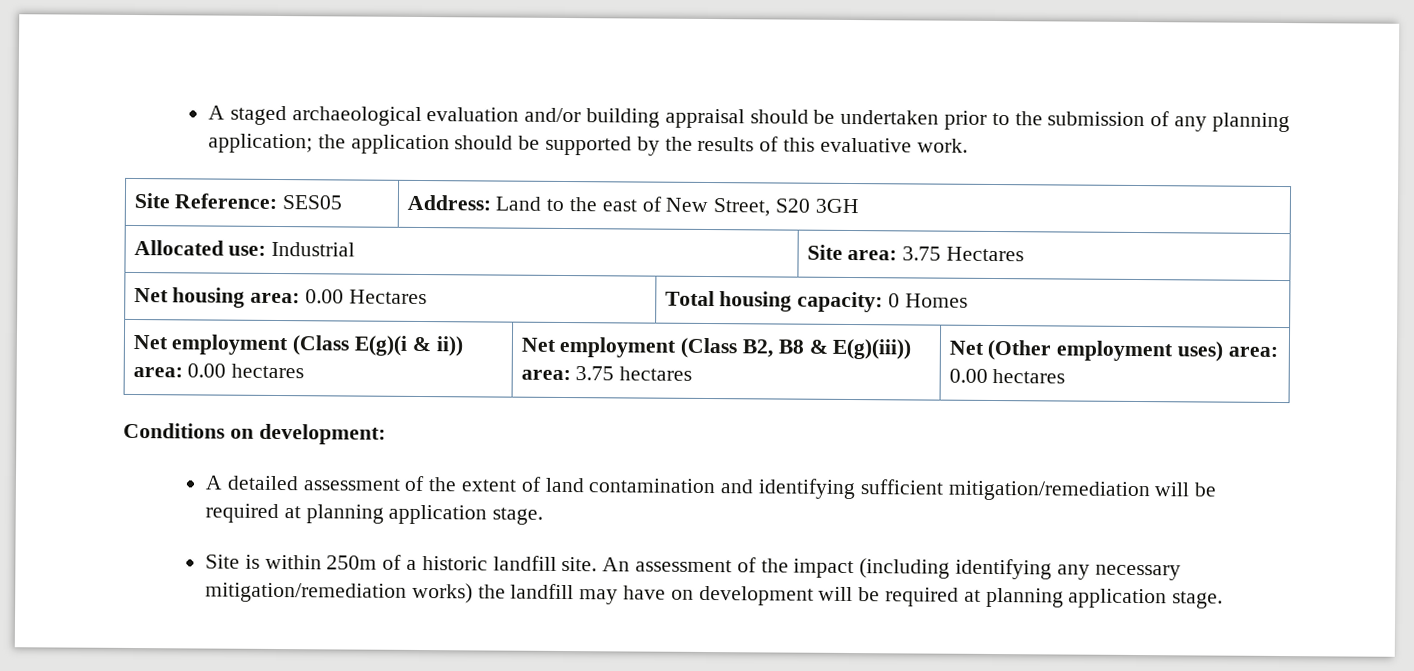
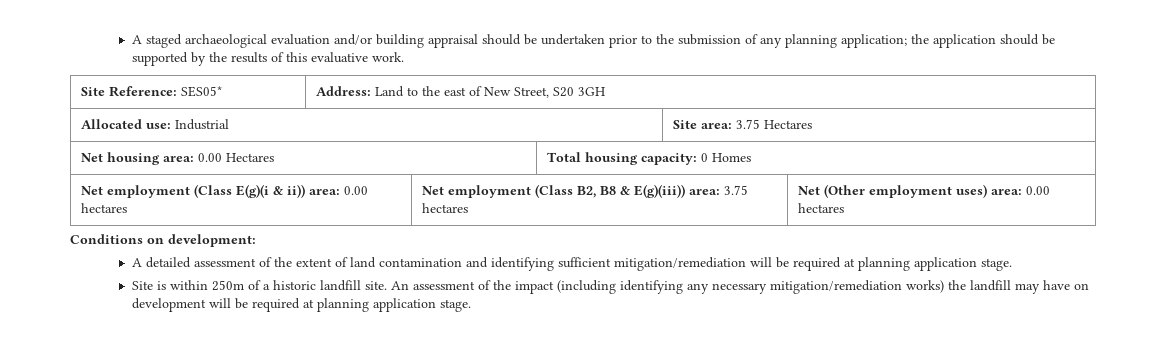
[282,195,343,210] SES05 -> [181,86,223,97] SES05*

